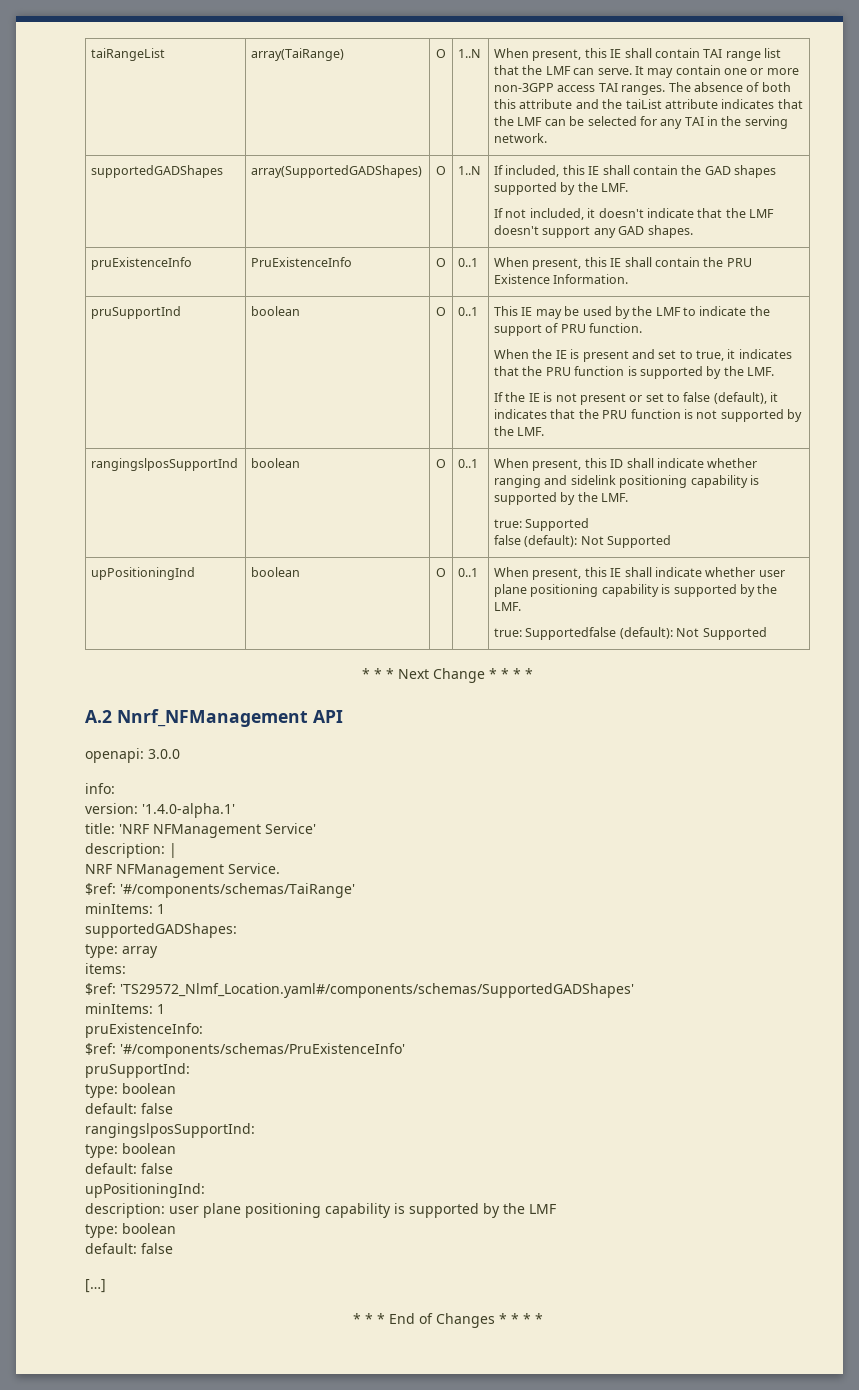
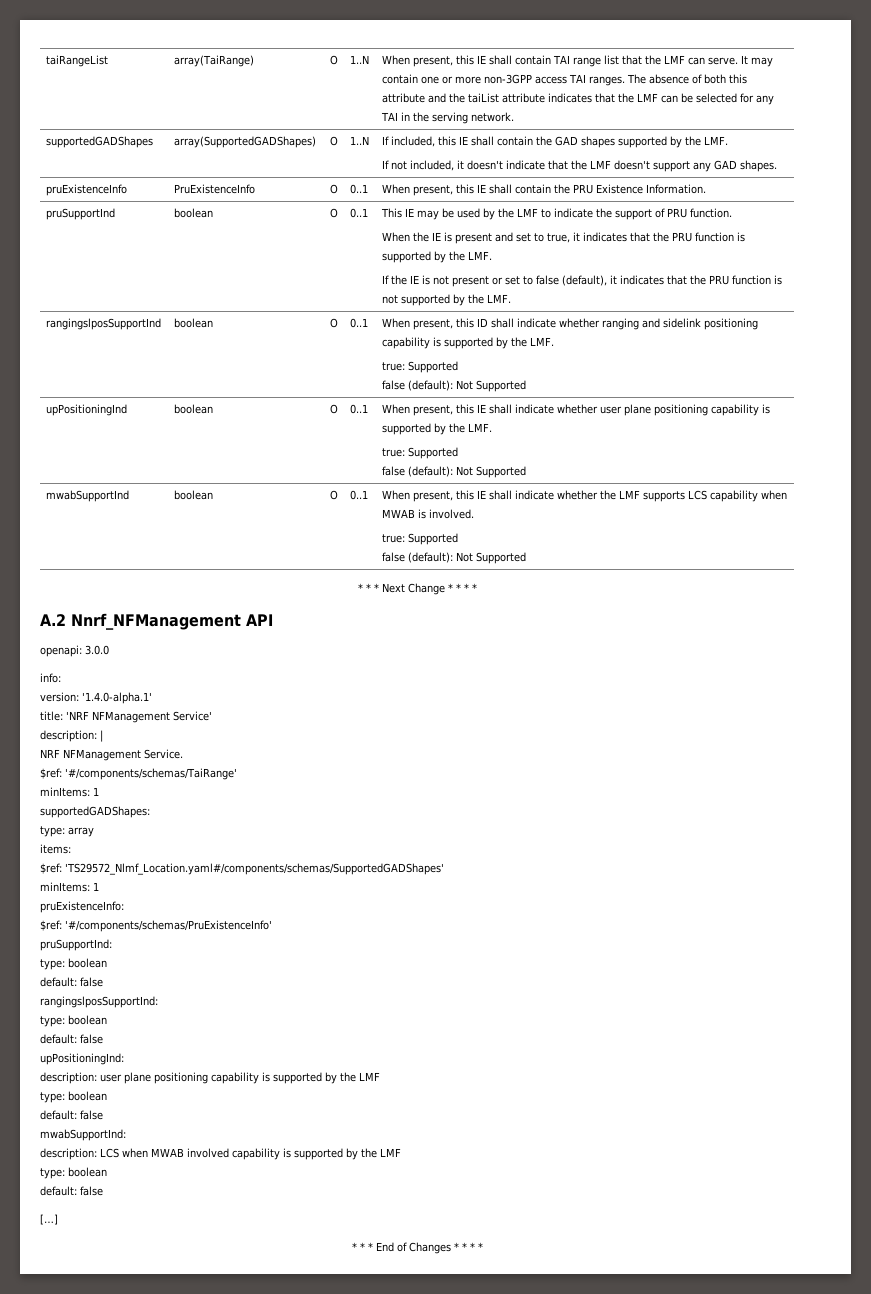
[525,627,617,640] Supportedfalse -> [408,447,459,459] [382,466,527,478] [46,490,130,502] [174,490,214,500] [330,490,338,500] [350,490,369,500] [382,490,788,502] [382,509,475,519] [382,533,459,545] [382,552,406,562] Supported // false (default): Not Supported // mwabSupportInd | boolean | O | 0..1 | When present, this IE shall indicate whether the LMF supports LCS capability when MWAB is involved. // true: Supported // false
(173, 1248) none -> [40,1129,126,1141] [40,1148,401,1160] [40,1167,107,1179] [40,1186,103,1196] // mwabSupportInd: // description: LCS when MWAB involved capability is supported by the LMF // type: boolean // default: false

